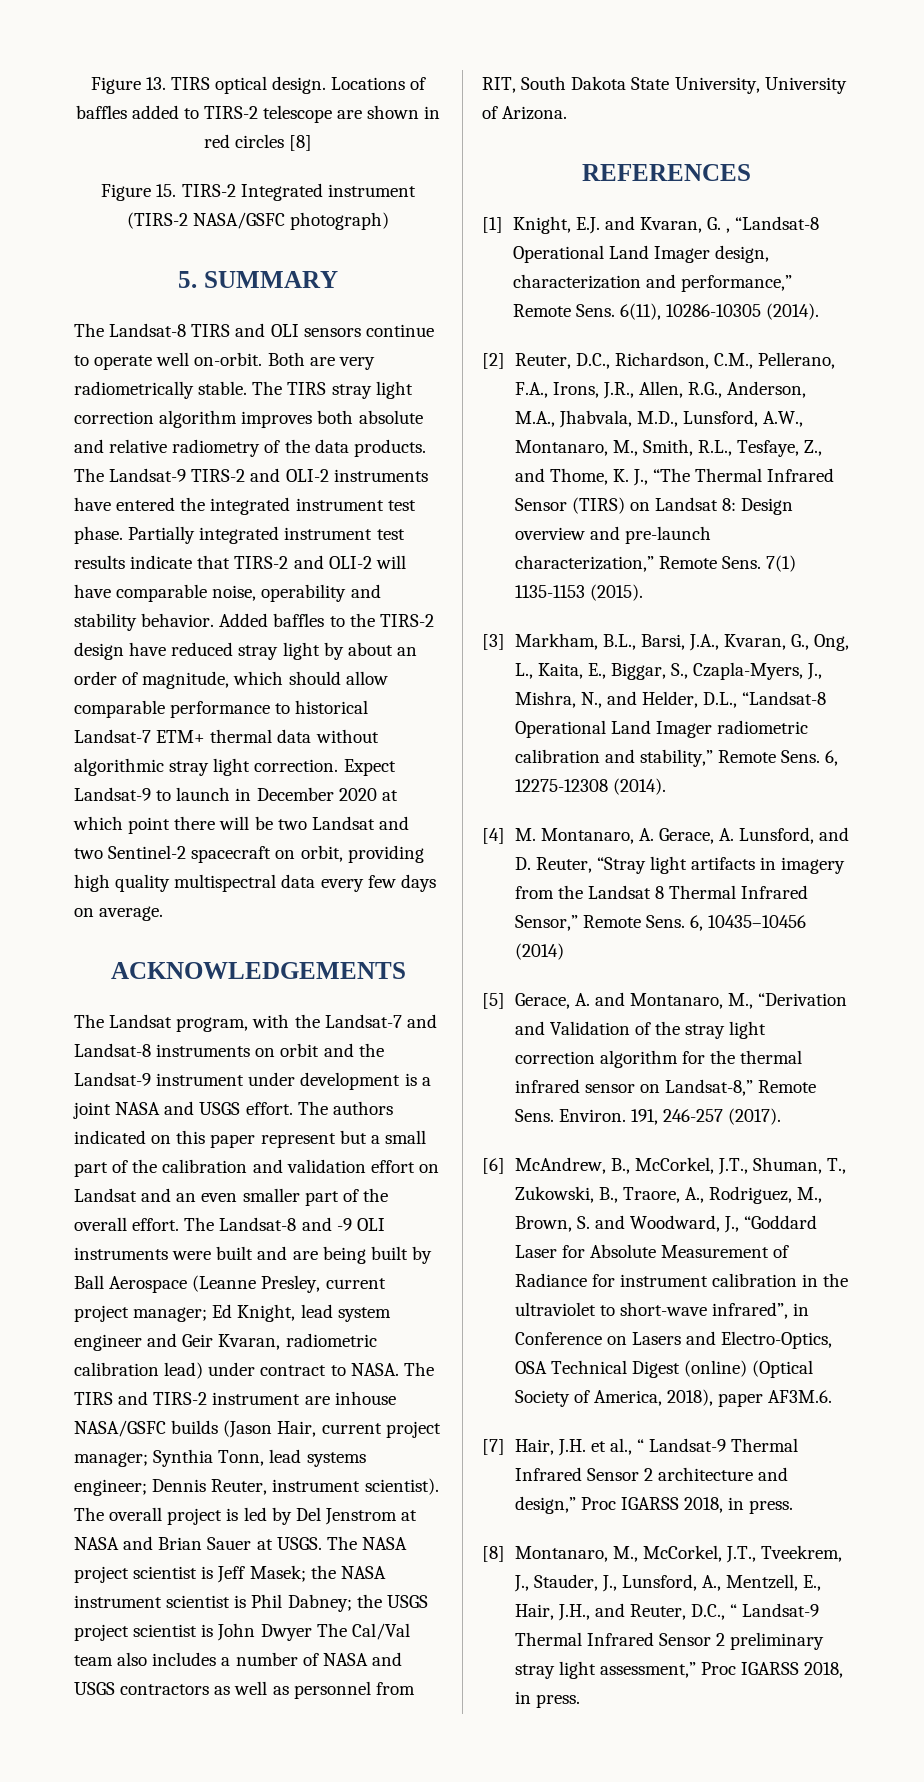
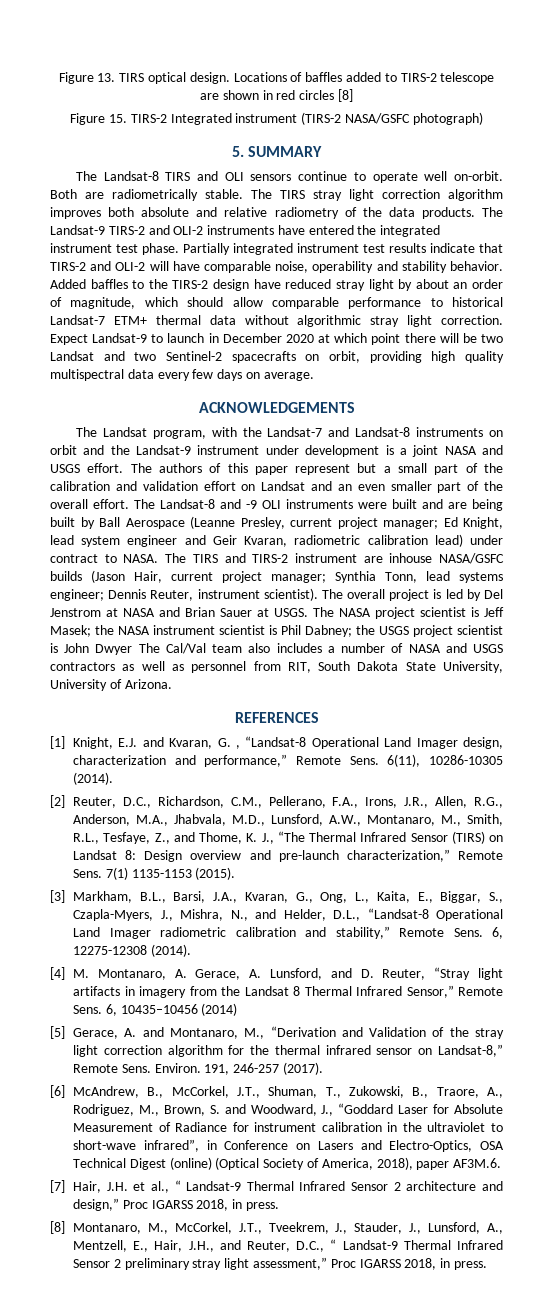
[338,357,375,370] very -> (104, 195) none
[191,846,272,863] spacecraft -> [231,351,296,363] spacecrafts
[74,1130,172,1144] indicated on -> [209,463,222,473] of

